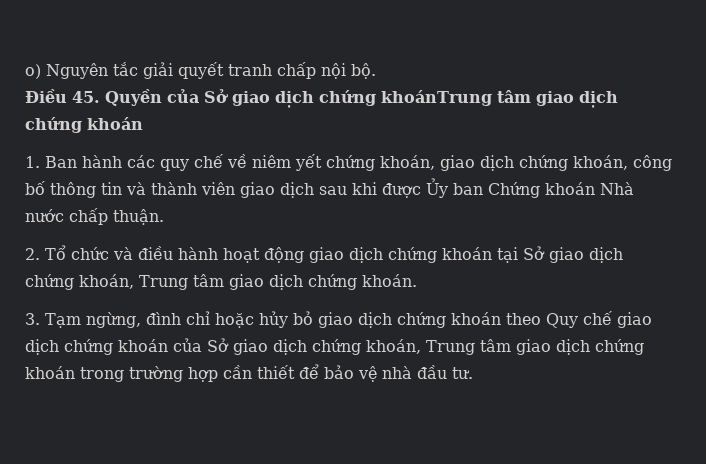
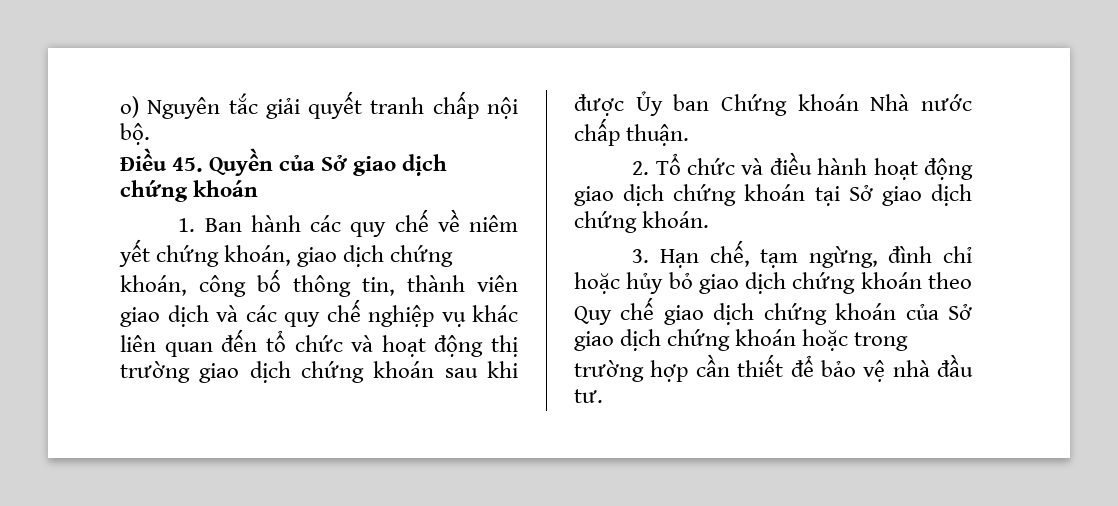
[381,90,618,108] [25,117,82,133] khoánTrung tâm giao dịch chứng -> (188, 191) none
[101,182,146,195] tin và -> [362,277,395,296] tin,
(314, 190) none -> [216,299,518,327] [120,329,518,357] [120,361,435,383] và các quy chế nghiệp vụ khác liên quan đến tổ chức và hoạt động thị trường giao dịch chứng khoán
[79,274,357,290] khoán, Trung tâm giao dịch chứng -> (637, 222) none
[45,313,81,328] Tạm -> [659,240,799,268] Hạn chế, tạm
[366,339,644,355] [25,366,75,379] khoán, Trung tâm giao dịch chứng khoán -> [735,329,849,351] khoán hoặc

